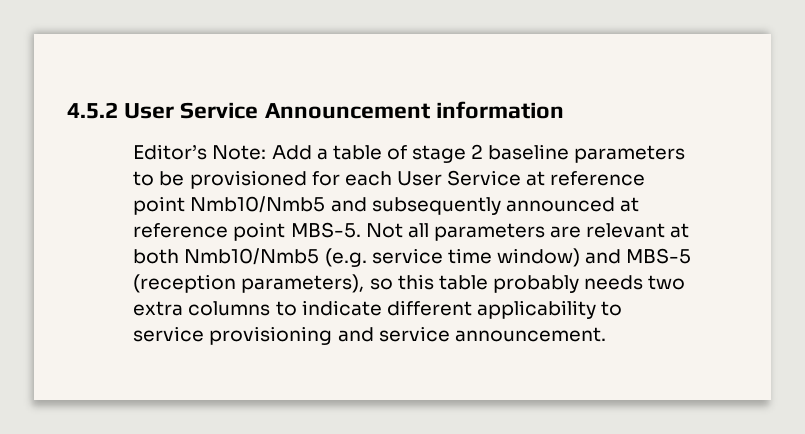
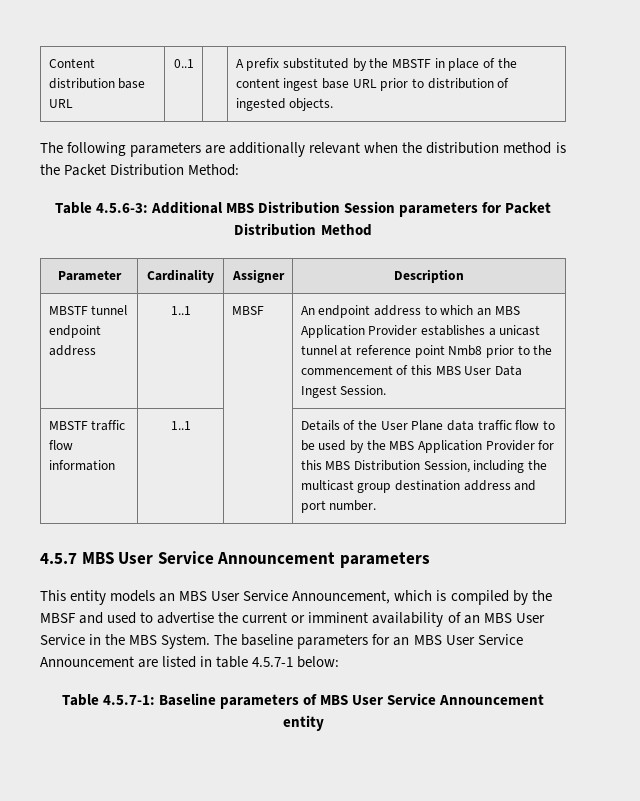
[67,101,564,119] [133,144,686,163] [133,170,646,189] [133,196,639,215] [133,222,690,241] [133,248,692,267] [133,274,686,293] [133,300,623,319] [133,326,606,345] 4.5.2 User Service Announcement information // Editor’s Note: Add a table of stage 2 baseline parameters to be provisioned for each User Service at reference point Nmb10/Nmb5 and subsequently announced at reference point MBS-5. Not all parameters are relevant at both Nmb10/Nmb5 (e.g. service time window) and MBS-5 (reception parameters), so this table probably needs two extra columns to indicate different applicability to service provisioning and service announcement. -> [48,58,95,68] [48,78,146,89] [48,99,73,108] [173,59,194,68] [235,58,517,71] [235,78,510,91] [235,98,334,111] [40,142,566,157] [40,164,240,176] [54,201,552,217] [234,223,372,236] [57,270,122,281] [147,269,214,283] [231,269,285,283] [394,269,465,283] [48,305,128,315] [48,325,101,338] [48,345,96,356] [170,306,191,315] [231,306,264,315] [300,305,520,318] [300,325,541,338] [300,345,553,358] [300,365,522,376] [300,385,387,398] [48,420,126,431] [48,440,73,450] [48,460,115,471] [170,421,191,430] [300,420,555,431] [300,440,555,453] [300,460,547,473] [300,480,537,493] [300,500,377,513] [40,551,430,568] [40,590,552,605] [40,612,545,627] [40,634,523,649] [40,656,340,668] [61,693,545,709] [282,715,324,731] Content distribution base URL | 0..1 | | A prefix substituted by the MBSTF in place of the content ingest base URL prior to distribution of ingested objects. // The following parameters are additionally relevant when the distribution method is the Packet Distribution Method: // Table 4.5.6-3: Additional MBS Distribution Session parameters for Packet Distribution Method // Parameter | Cardinality | Assigner | Description // MBSTF tunnel endpoint address | 1..1 | MBSF | An endpoint address to which an MBS Application Provider establishes a unicast tunnel at reference point Nmb8 prior to the commencement of this MBS User Data Ingest Session. // MBSTF traffic flow information | 1..1 | | Details of the User Plane data traffic flow to be used by the MBS Application Provider for this MBS Distribution Session, including the multicast group destination address and port number. // 4.5.7 MBS User Service Announcement parameters // This entity models an MBS User Service Announcement, which is compiled by the MBSF and used to advertise the current or imminent availability of an MBS User Service in the MBS System. The baseline parameters for an MBS User Service Announcement are listed in table 4.5.7-1 below: // Table 4.5.7-1: Baseline parameters of MBS User Service Announcement entity

